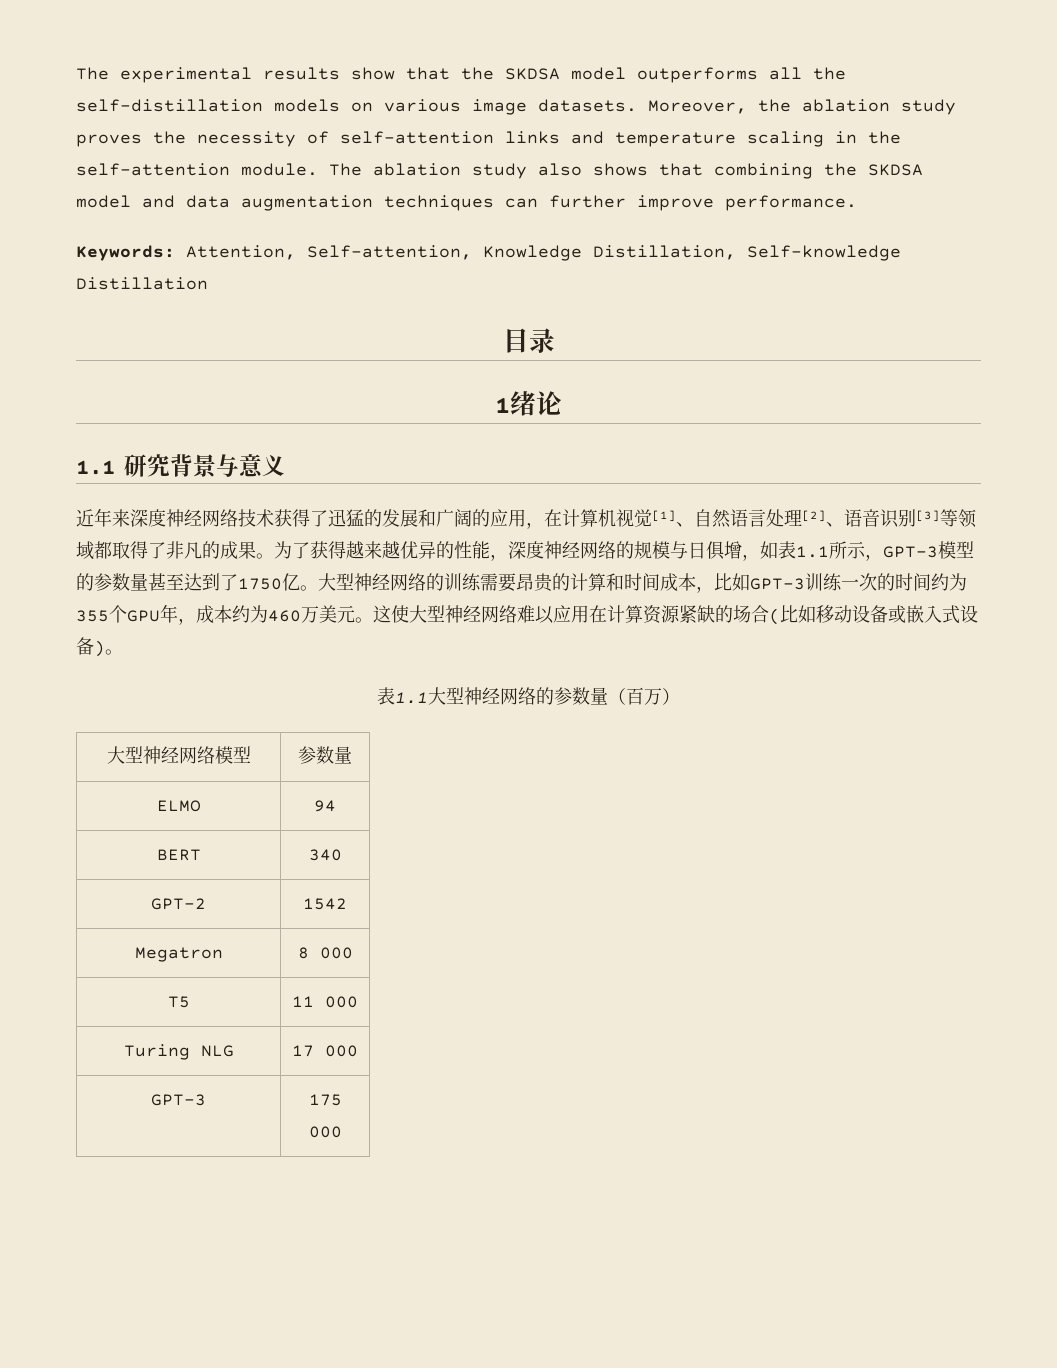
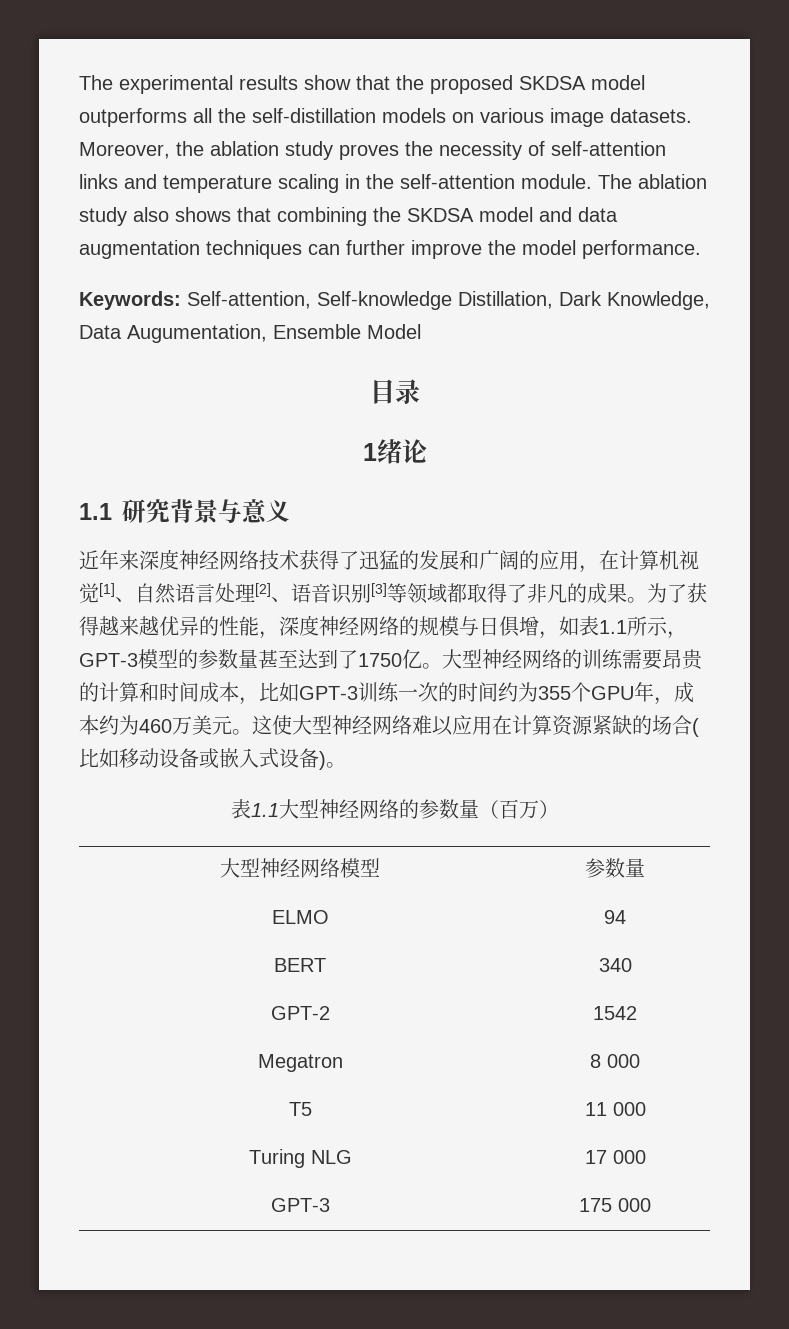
(494, 73) none -> [430,75,513,94] proposed
(714, 203) none -> [488,240,576,255] the model
[186,245,901,261] [76,277,208,290] Attention, Self-attention, Knowledge Distillation, Self-knowledge Distillation -> [187,291,710,310] [79,324,421,343] Self-attention, Self-knowledge Distillation, Dark Knowledge, Data Augumentation, Ensemble Model

